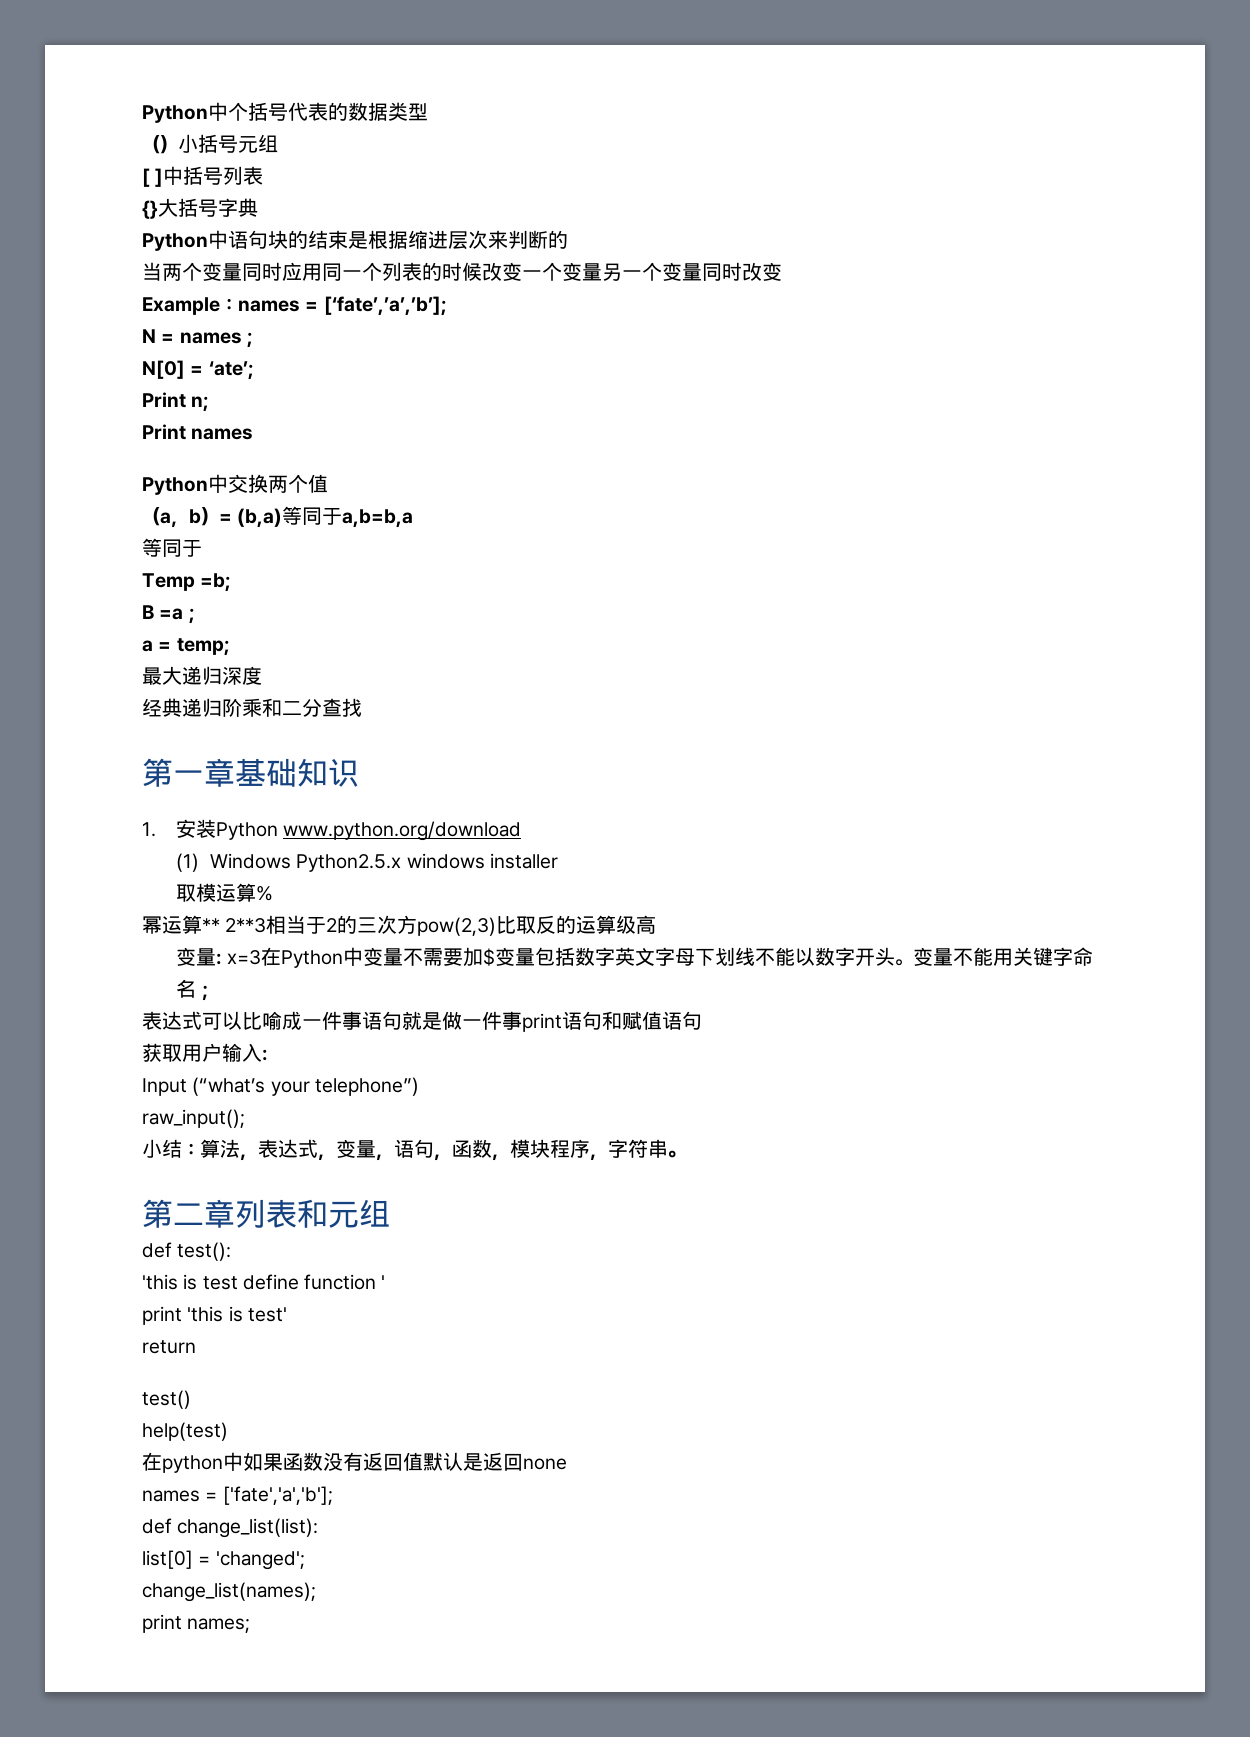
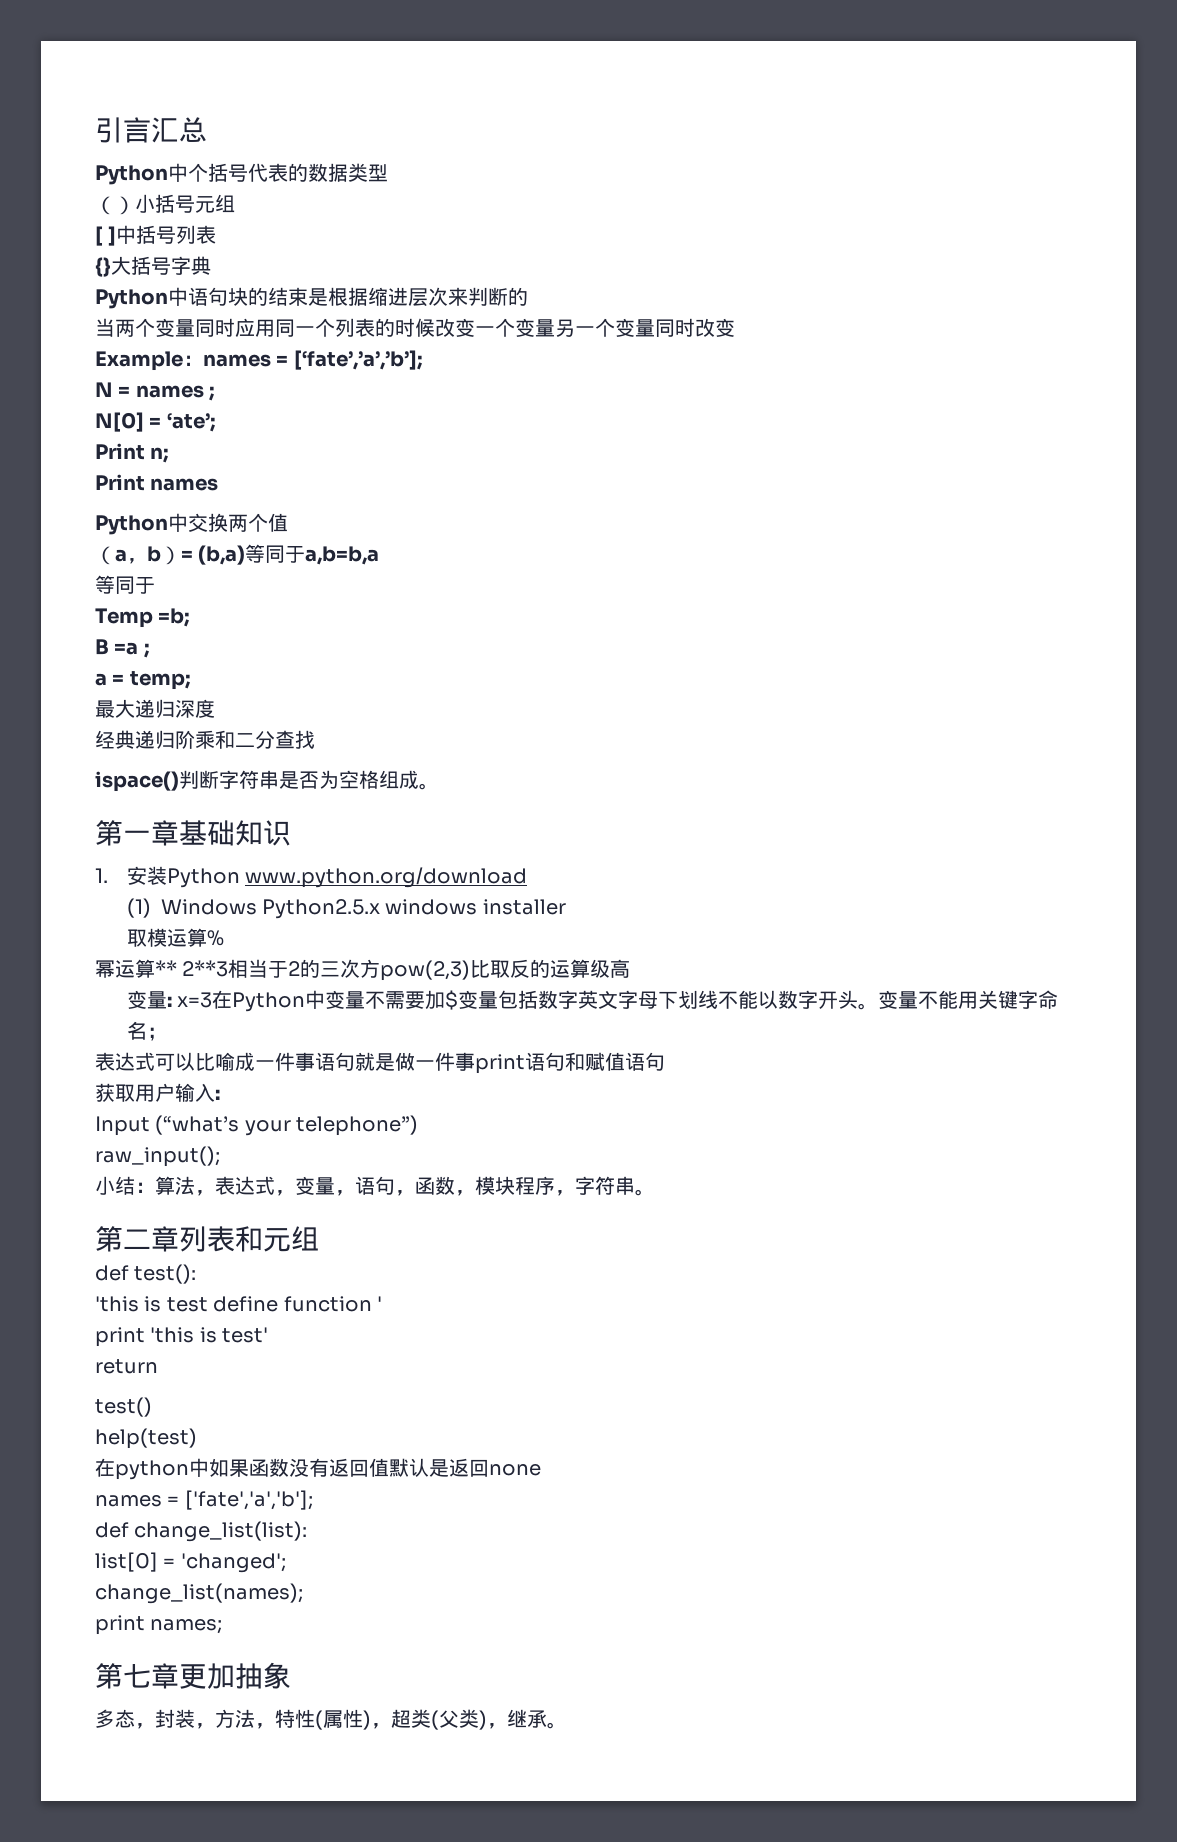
(142, 114) none -> [95,117,207,143] 引言汇总 //
(362, 707) none -> [95,770,439,792] // ispace()判断字符串是否为空格组成。
(251, 1625) none -> [95,1662,291,1689] [95,1709,567,1730] // 第七章更加抽象 // 多态，封装，方法，特性(属性)，超类(父类)，继承。

